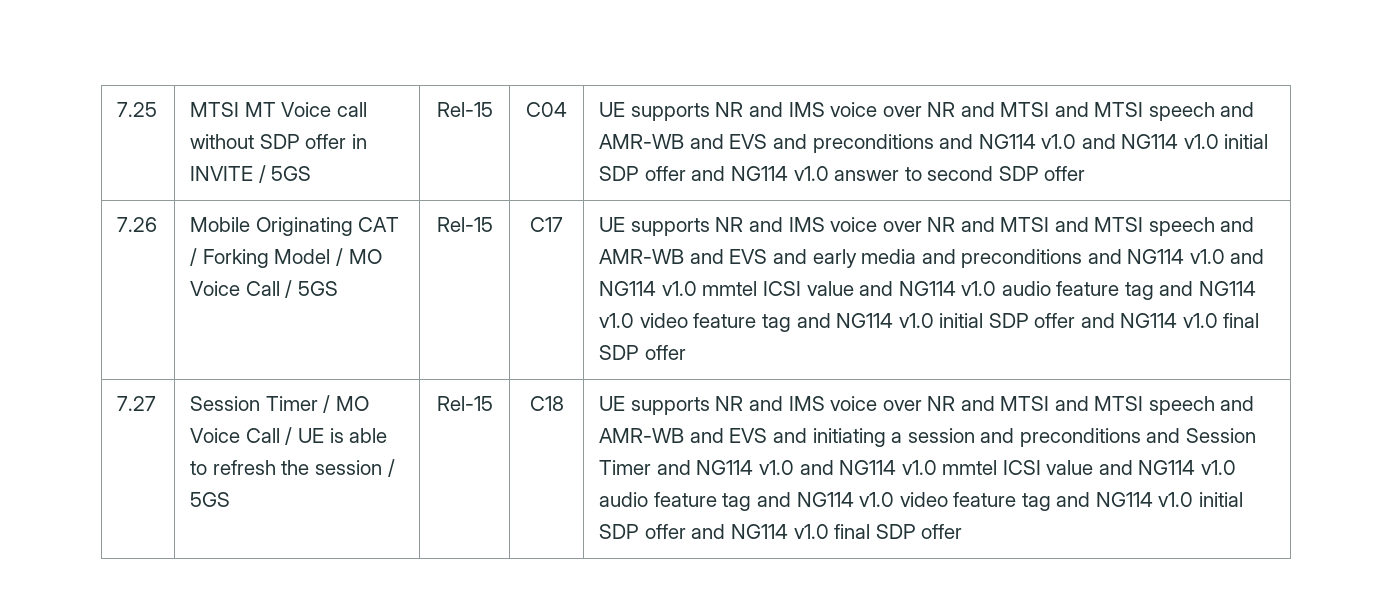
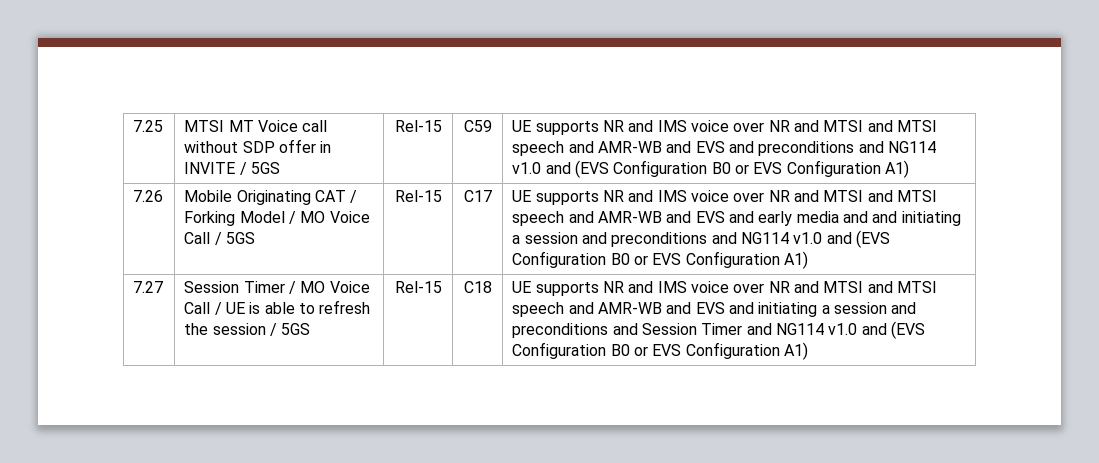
[526,102,567,117] C04 -> [463,120,492,132] C59
[1121,134,1269,149] [599,166,1086,181] NG114 v1.0 initial SDP offer and NG114 v1.0 answer to second SDP offer -> [575,160,910,178] (EVS Configuration B0 or EVS Configuration A1)
[961,249,1265,268] [599,281,1256,300] [599,313,1260,332] [599,345,686,360] preconditions and NG114 v1.0 and NG114 v1.0 mmtel ICSI value and NG114 v1.0 audio feature tag and NG114 v1.0 video feature tag and NG114 v1.0 initial SDP offer and NG114 v1.0 final SDP offer -> [872,211,961,226] [512,230,891,248] [512,251,809,269] and initiating a session and preconditions and NG114 v1.0 and (EVS Configuration B0 or EVS Configuration A1)
[839,460,1236,475] [599,492,1243,511] [599,524,963,539] NG114 v1.0 mmtel ICSI value and NG114 v1.0 audio feature tag and NG114 v1.0 video feature tag and NG114 v1.0 initial SDP offer and NG114 v1.0 final SDP offer -> [891,321,926,339] [512,342,809,360] (EVS Configuration B0 or EVS Configuration A1)

